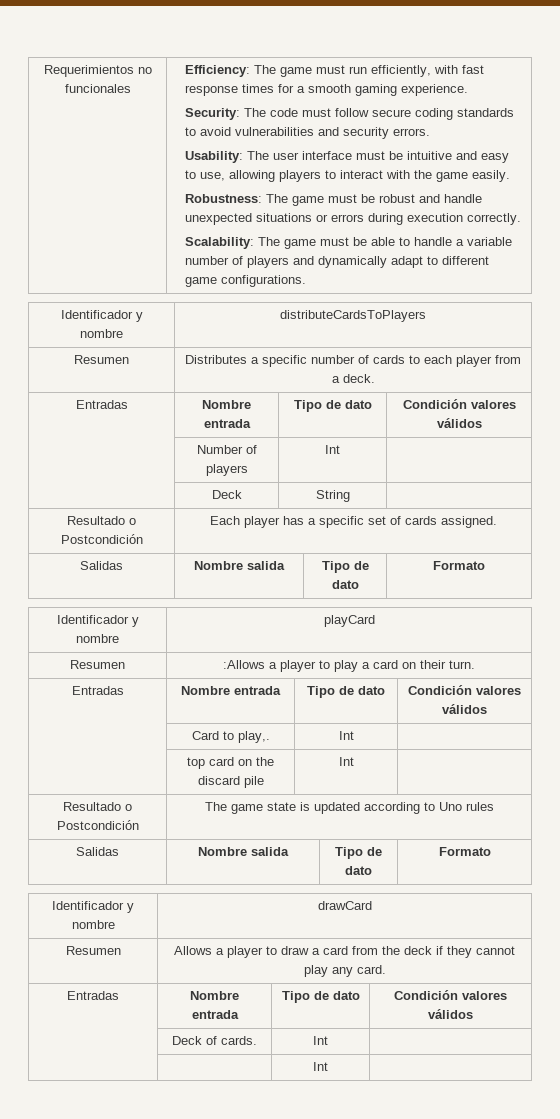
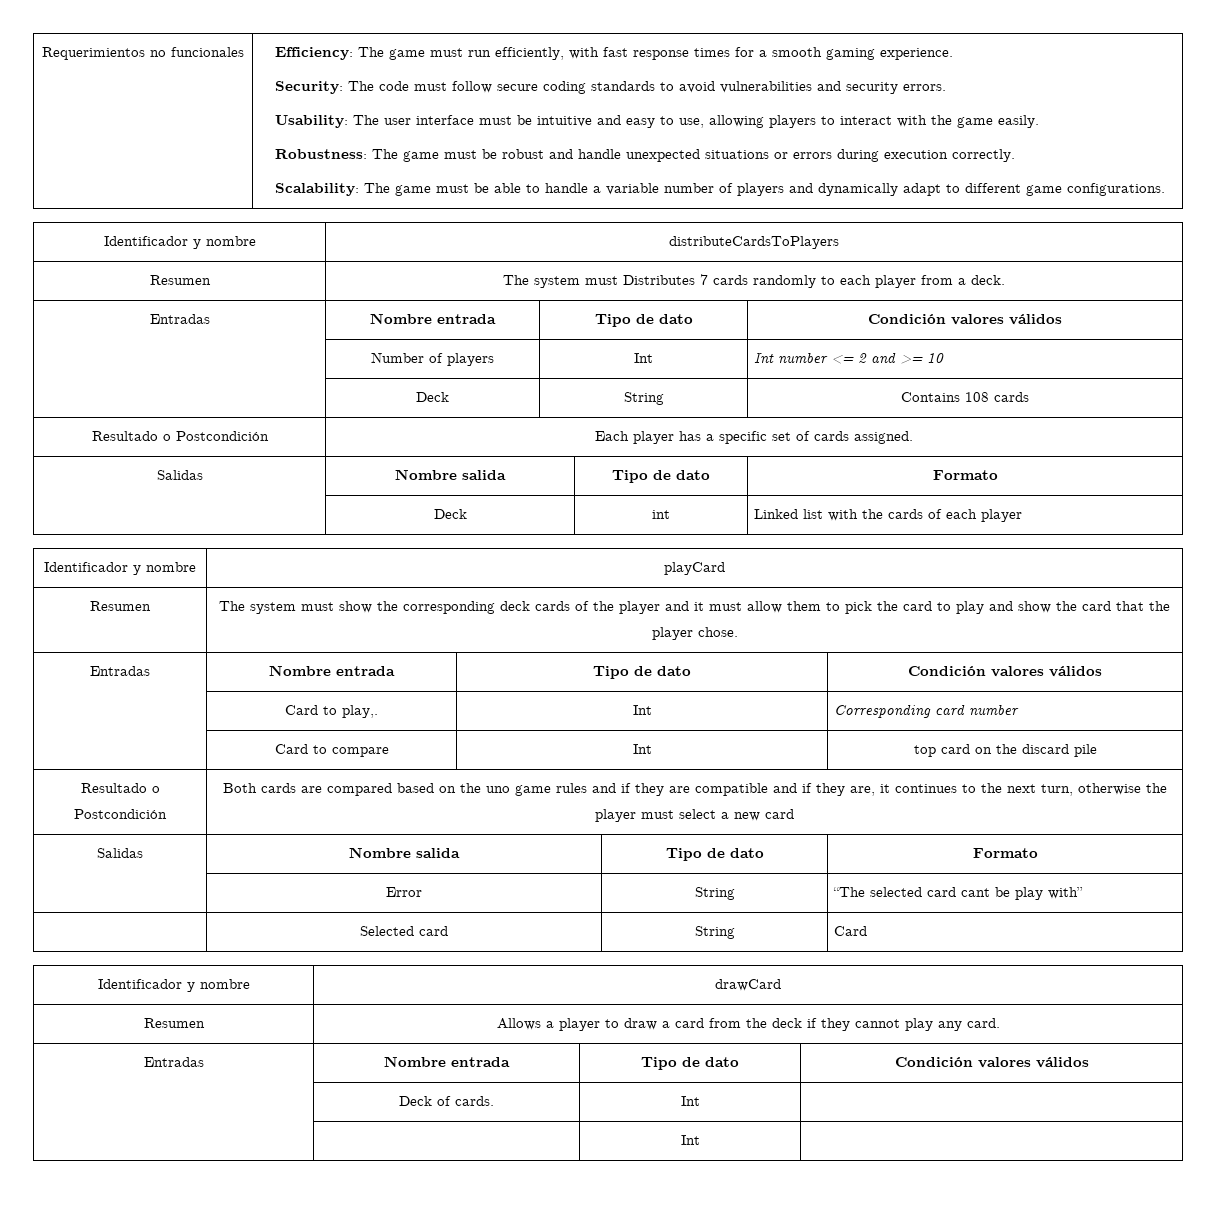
[185,355,405,367] Distributes a specific number of cards -> [503,274,816,288] The system must Distributes 7 cards randomly
(340, 449) none -> [754,352,945,364] Int number <= 2 and >= 10
(350, 496) none -> [901,392,1029,402] Contains 108 cards
(485, 565) none -> [433,509,467,519] [652,510,670,519] [754,509,1023,522] // | Deck | int | Linked list with the cards of each player
[223,660,475,672] :Allows a player to play a card on their turn. -> [219,601,1170,614] [651,627,738,640] The system must show the corresponding deck cards of the player and it must allow them to pick the card to play and show the card that the player chose.
(354, 735) // -> [834,704,1020,718] [274,744,389,757] [632,744,652,754] Corresponding card number // | Card to compare | Int
[338,757,354,766] [63,802,132,811] [56,820,139,830] [204,802,494,814] [76,847,119,856] [198,847,289,856] [335,847,382,859] [345,866,372,875] [438,847,491,856] | Int | // Resultado o Postcondición | The game state is updated according to Uno rules // Salidas | Nombre salida | Tipo de dato | Formato -> [80,783,160,793] [74,809,167,819] [222,783,1167,796] [595,809,794,822] [97,848,143,858] [349,847,460,858] [665,848,764,861] [972,848,1038,858] [386,887,422,897] [694,887,735,900] [833,887,1084,900] [360,926,448,936] [694,926,735,939] [834,926,868,936] // Resultado o Postcondición | Both cards are compared based on the uno game rules and if they are compatible and if they are, it continues to the next turn, otherwise the player must select a new card // Salidas | Nombre salida | Tipo de dato | Formato // | Error | String | “The selected card cant be play with” // | Selected card | String | Card

